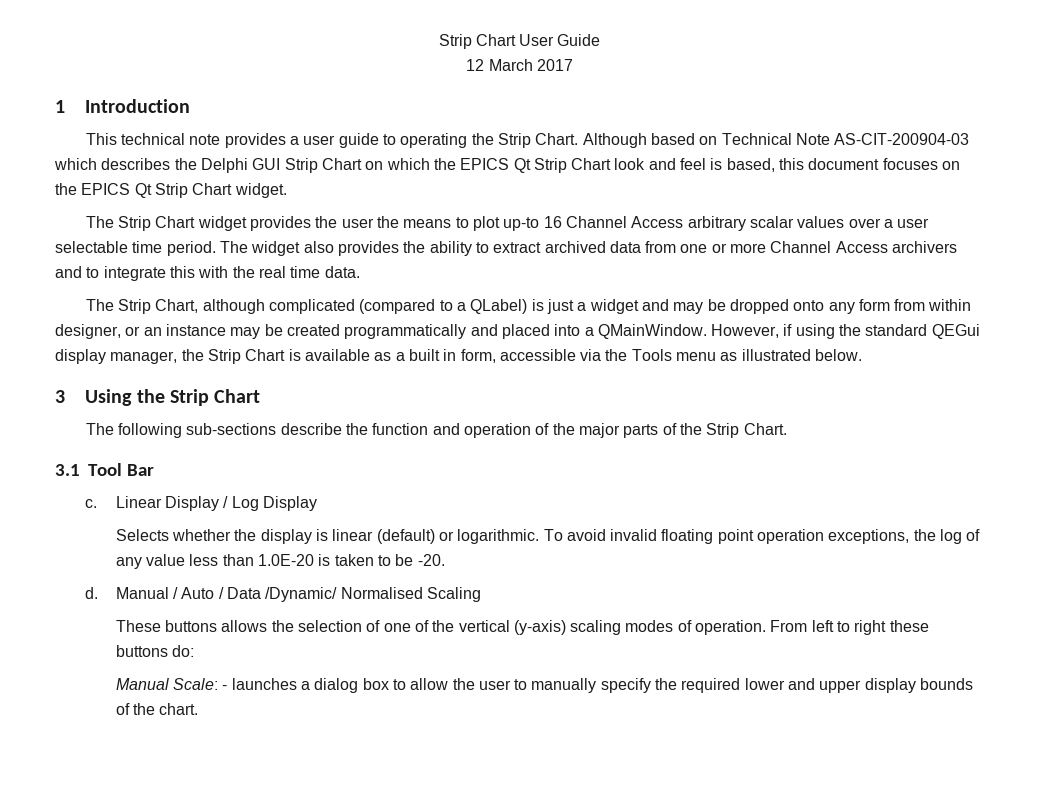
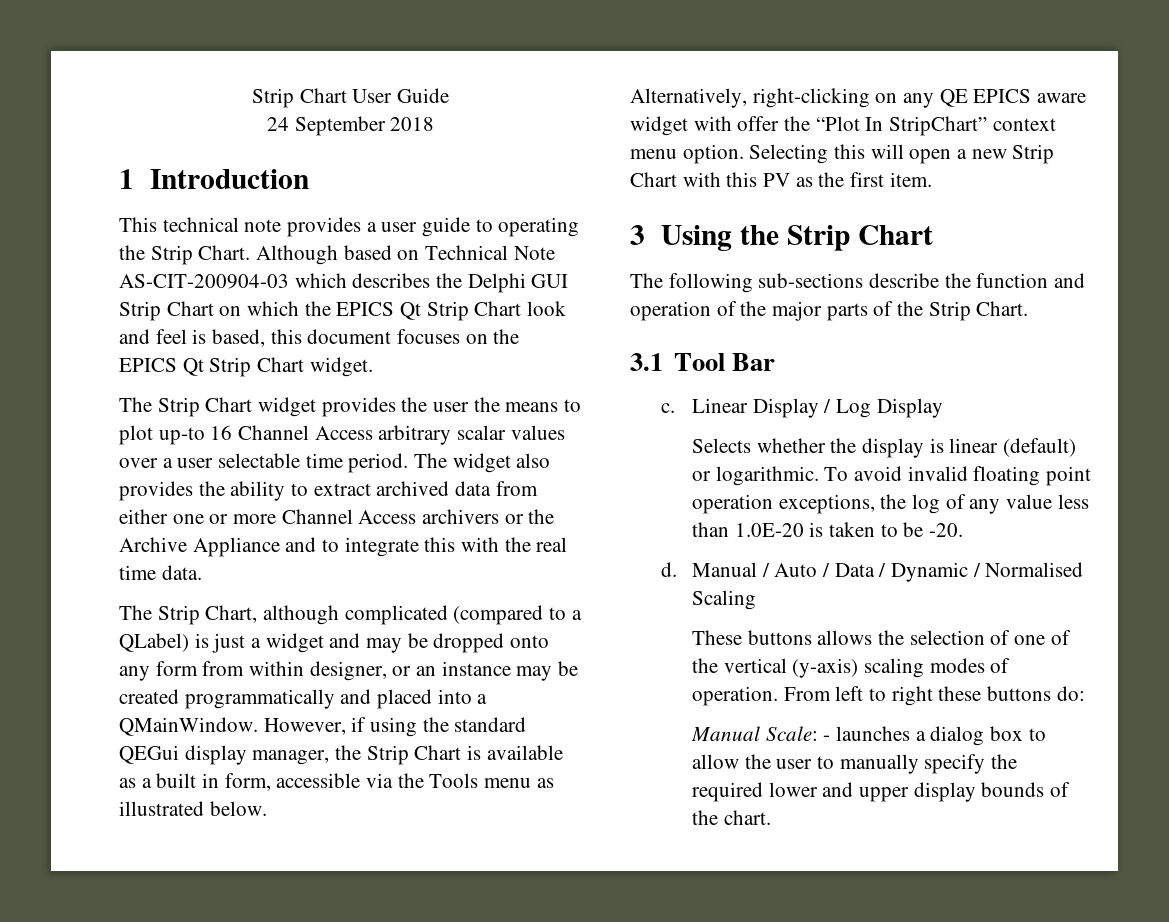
[466,59,573,71] 12 March 2017 -> [266,116,435,136] 24 September 2018
(677, 247) none -> [119,509,168,524] either
(958, 247) none -> [504,509,555,524] [119,537,280,557] or the Archive Appliance
(863, 355) none -> [630,88,1087,108] [630,116,1056,136] [630,144,1055,164] [630,172,932,187] // Alternatively, right-clicking on any QE EPICS aware widget with offer the “Plot In StripChart” context menu option. Selecting this will open a new Strip Chart with this PV as the first item.
[265,587,338,602] /Dynamic/ -> [878,562,981,582] / Dynamic /

